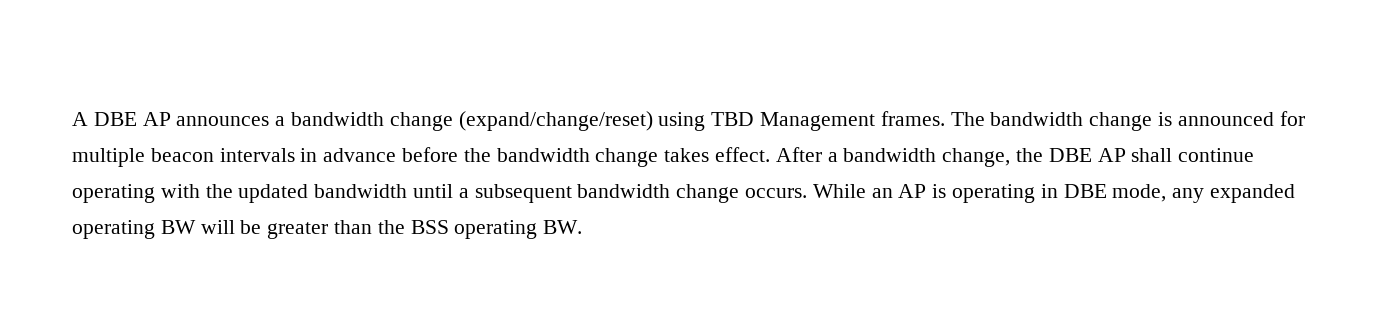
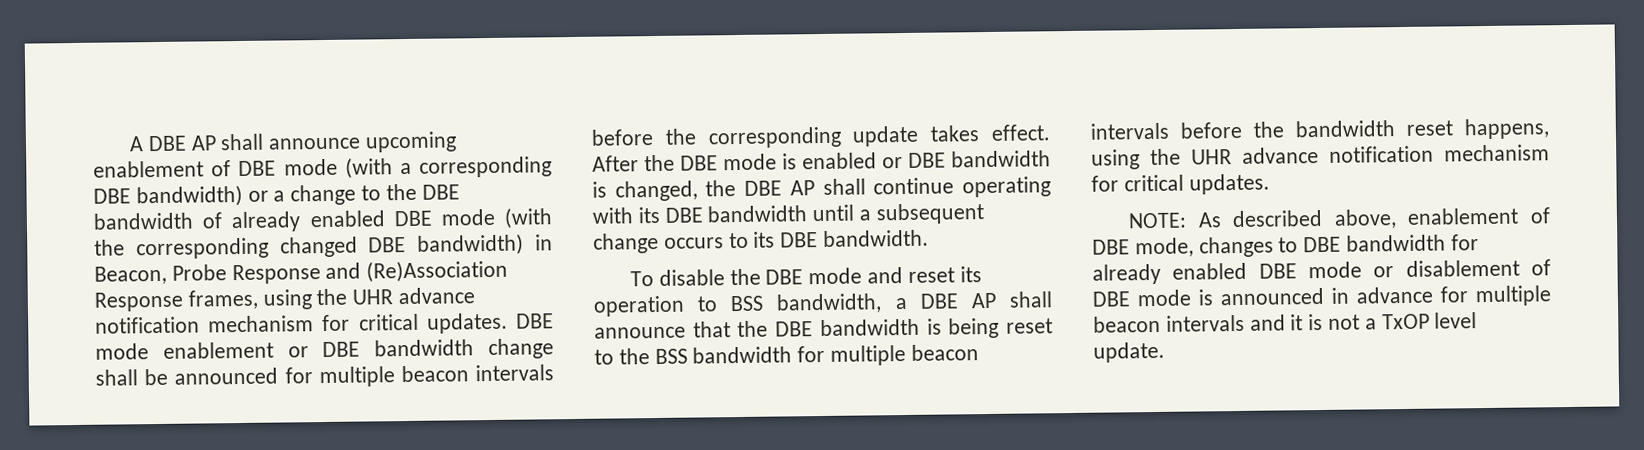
[176,111,1173,131] announces a bandwidth change (expand/change/reset) using TBD Management frames. The bandwidth change is -> [220,131,457,153] [93,156,552,179] [93,183,460,208] [93,207,553,233] [94,233,553,260] [94,259,509,285] [94,287,476,312] [95,312,554,334] [95,338,554,360] [95,368,169,386] shall announce upcoming enablement of DBE mode (with a corresponding DBE bandwidth) or a change to the DBE bandwidth of already enabled DBE mode (with the corresponding changed DBE bandwidth) in Beacon, Probe Response and (Re)Association Response frames, using the UHR advance notification mechanism for critical updates. DBE mode enablement or DBE bandwidth change shall be
[300,147,1011,167] in advance before the bandwidth change takes effect. After a bandwidth change, -> [591,124,1050,149] [592,150,1051,172] [592,180,698,202] before the corresponding update takes effect. After the DBE mode is enabled or DBE bandwidth is changed,
[205,184,309,203] the updated -> [637,206,703,224] its DBE
[577,184,1296,203] [72,220,583,239] bandwidth change occurs. While an AP is operating in DBE mode, any expanded operating BW will be greater than the BSS operating BW. -> [593,229,930,254] [629,266,982,287] [593,291,1053,317] [594,317,1053,339] [594,344,979,366] [1090,118,1550,140] [1091,144,1550,170] [1091,173,1270,195] [1127,207,1551,229] [1092,234,1479,258] [1092,259,1551,285] [1092,285,1552,307] [1093,312,1478,333] [1093,341,1165,363] change occurs to its DBE bandwidth. // To disable the DBE mode and reset its operation to BSS bandwidth, a DBE AP shall announce that the DBE bandwidth is being reset to the BSS bandwidth for multiple beacon intervals before the bandwidth reset happens, using the UHR advance notification mechanism for critical updates. // NOTE: As described above, enablement of DBE mode, changes to DBE bandwidth for already enabled DBE mode or disablement of DBE mode is announced in advance for multiple beacon intervals and it is not a TxOP level update.

